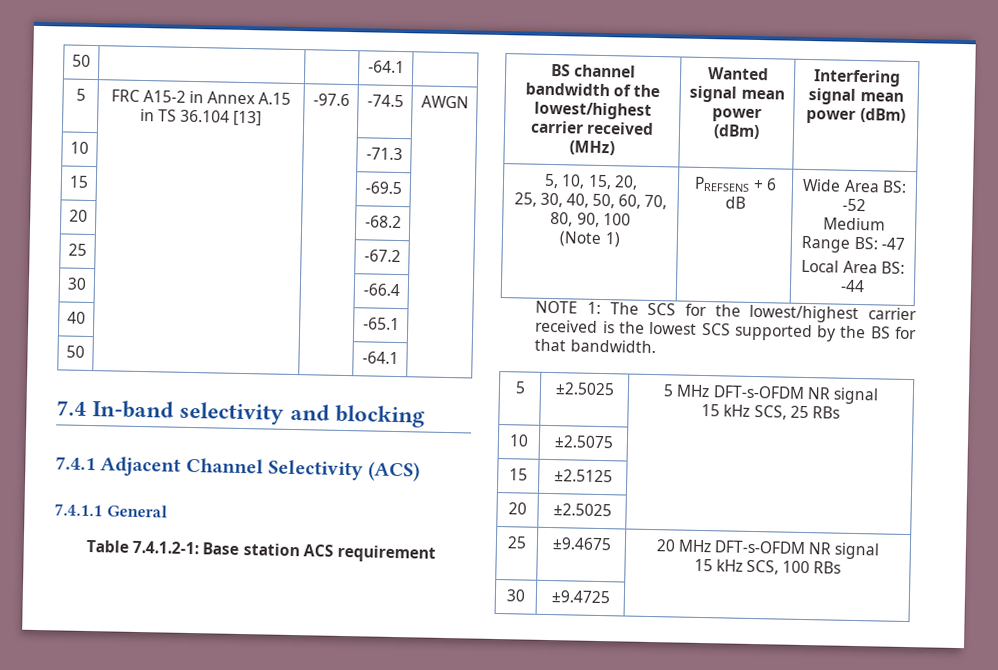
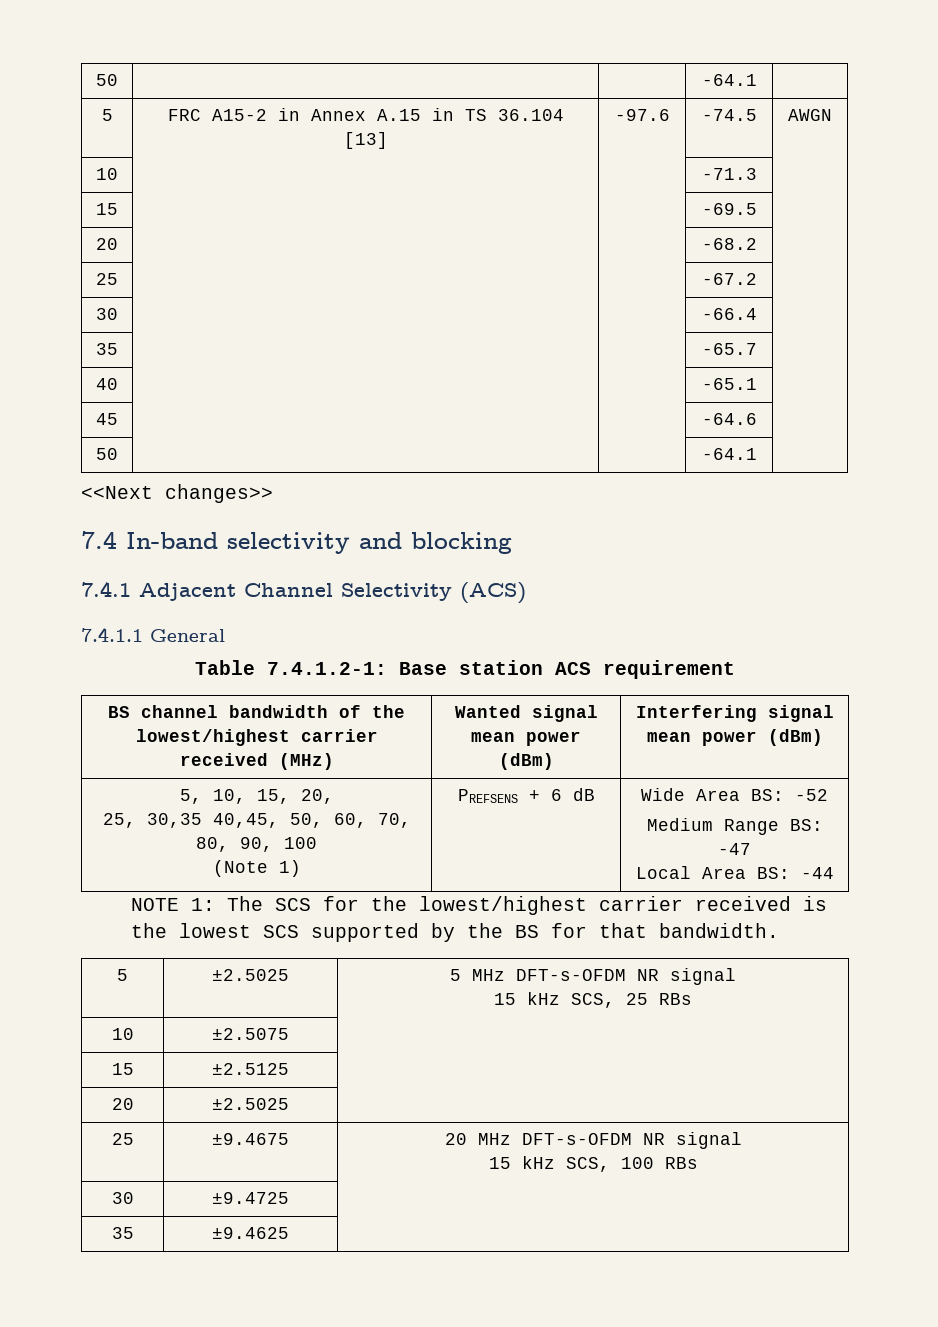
(400, 290) none -> [96,343,118,355] [701,343,757,355] // 35 | | | -65.7 |
[66,345,85,358] [361,351,399,365] // 50 | | | -64.1 | -> [96,413,118,425] [701,413,757,425] [96,448,118,460] [701,448,757,460] [81,484,273,503] // 45 | | | -64.6 | // 50 | | | -64.1 | // <<Next changes>>
[539,192,589,208] 30, 40, -> [146,813,279,828] 30,35 40,45,
(611, 597) none -> [111,1227,134,1239] [212,1227,289,1239] // 35 | ±9.4625 |

